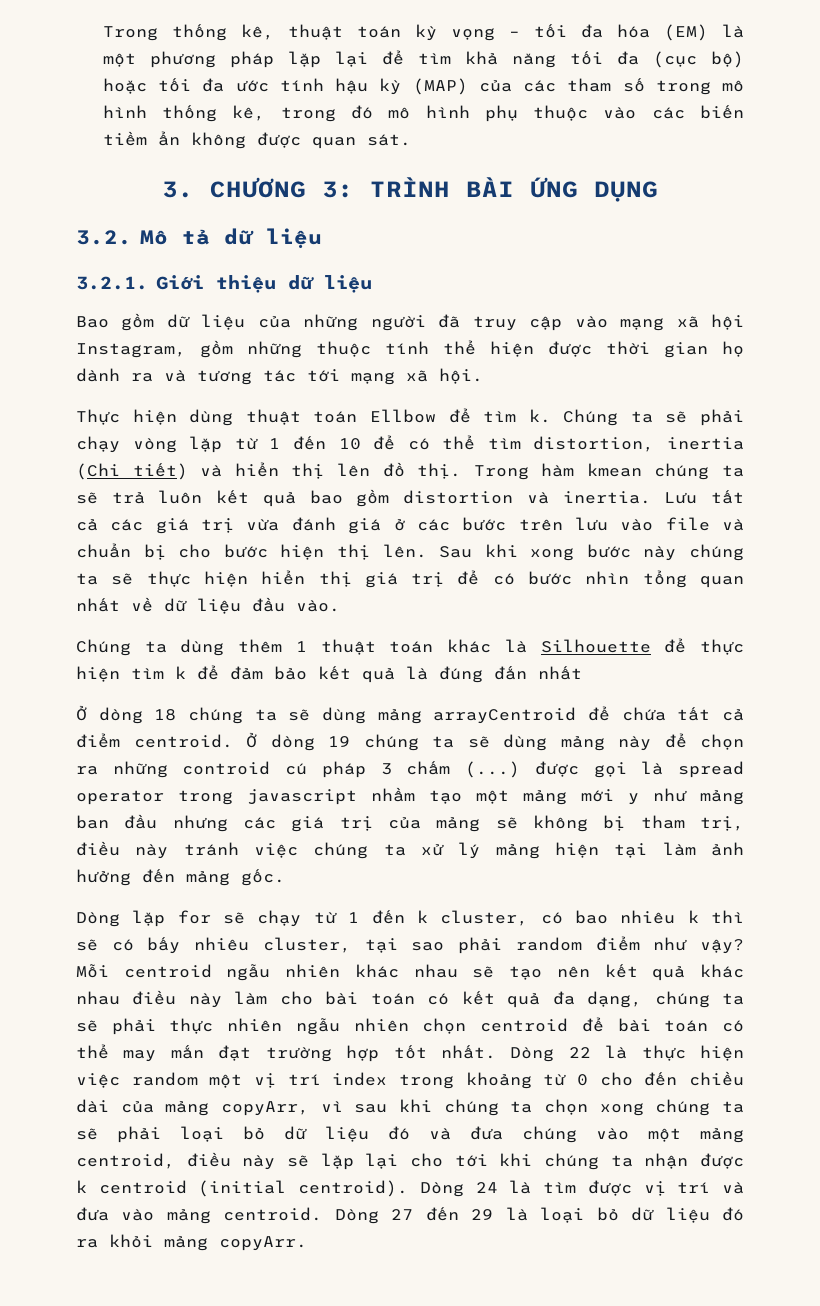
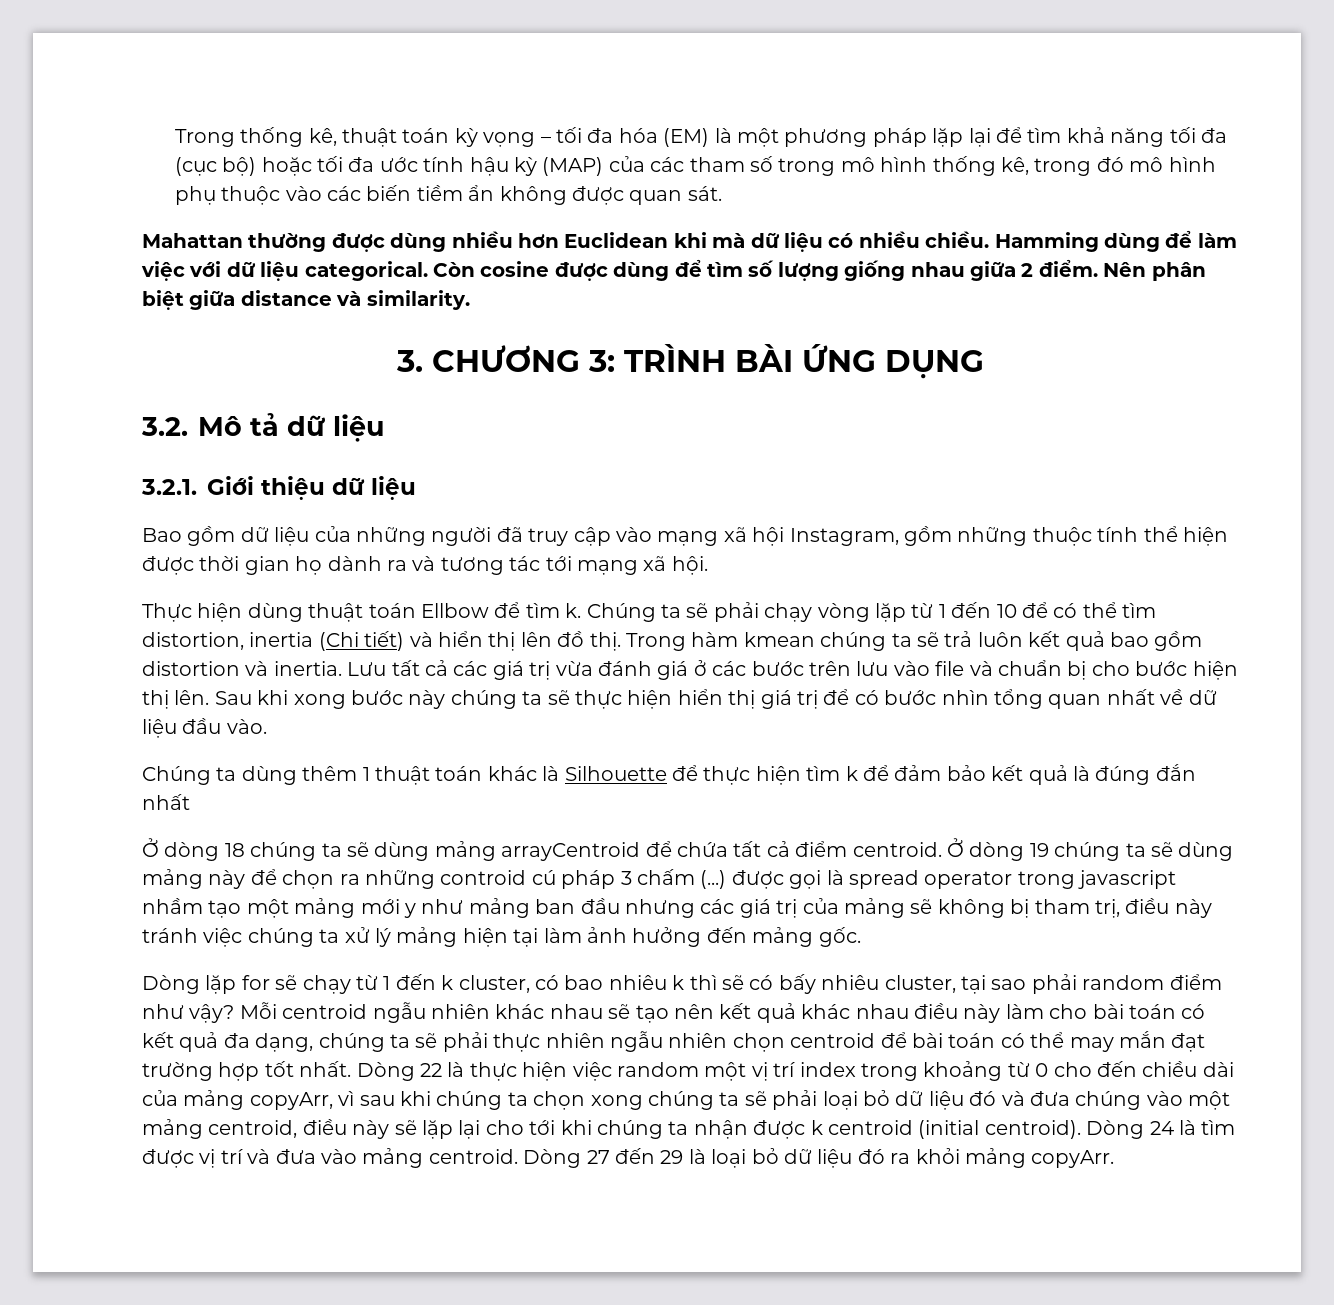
(411, 140) none -> [142,230,1237,252] [141,259,1206,281] [142,290,470,310] // Mahattan thường được dùng nhiều hơn Euclidean khi mà dữ liệu có nhiều chiều. Hamming dùng để làm việc với dữ liệu categorical. Còn cosine được dùng để tìm số lượng giống nhau giữa 2 điểm. Nên phân biệt giữa distance và similarity.

